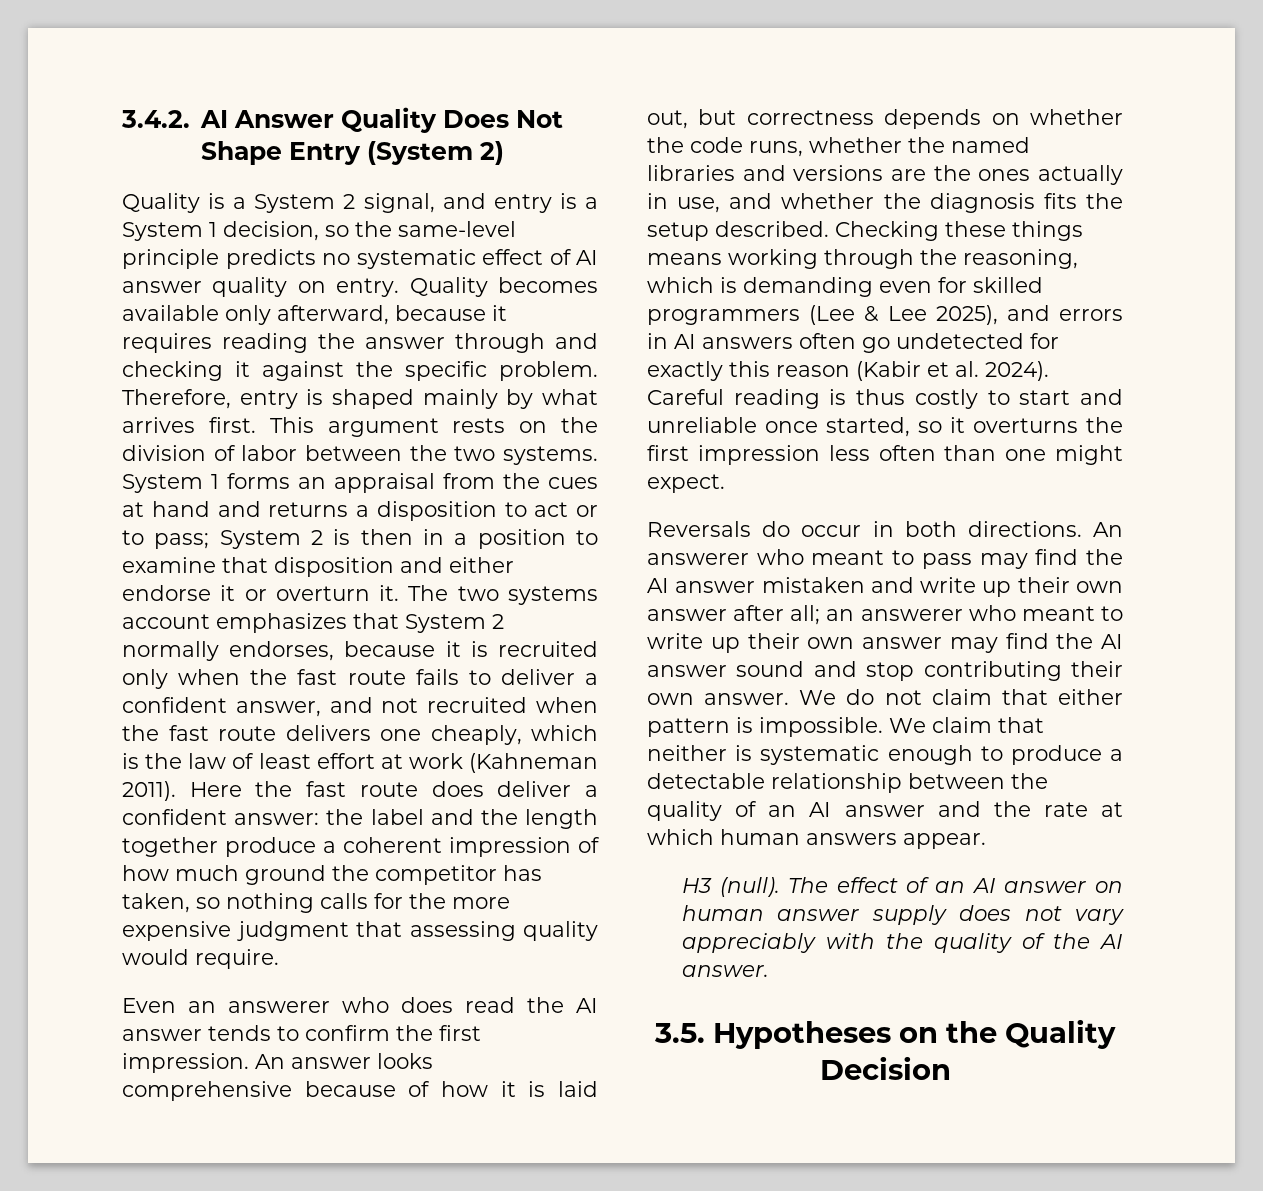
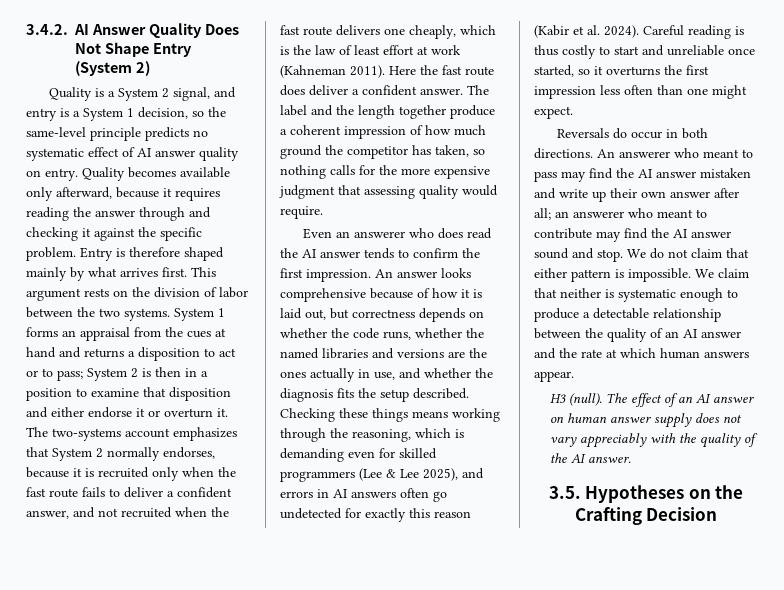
[122,389,324,409] Therefore, entry is -> [80,247,180,261] Entry is therefore
[457,586,598,605] two systems -> [52,428,121,441] two-systems
[234,809,364,825] answer: the -> [420,85,489,95] answer. The
[647,633,942,653] write up their own answer -> [534,228,592,239] contribute
[866,661,1123,681] [647,693,790,705] stop contributing their own answer. -> [597,249,623,262] stop.
[1005,1019,1116,1049] Quality -> [574,507,642,525] Crafting

